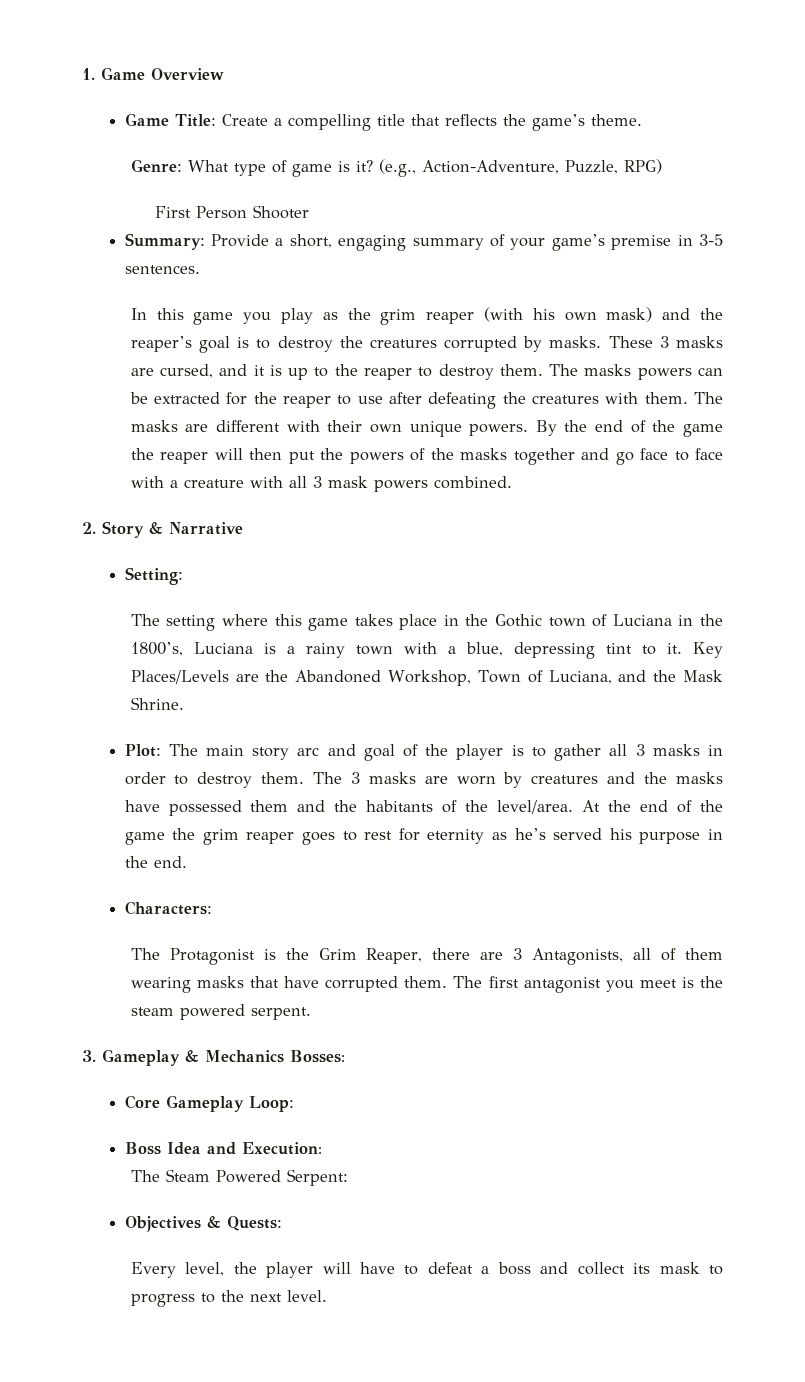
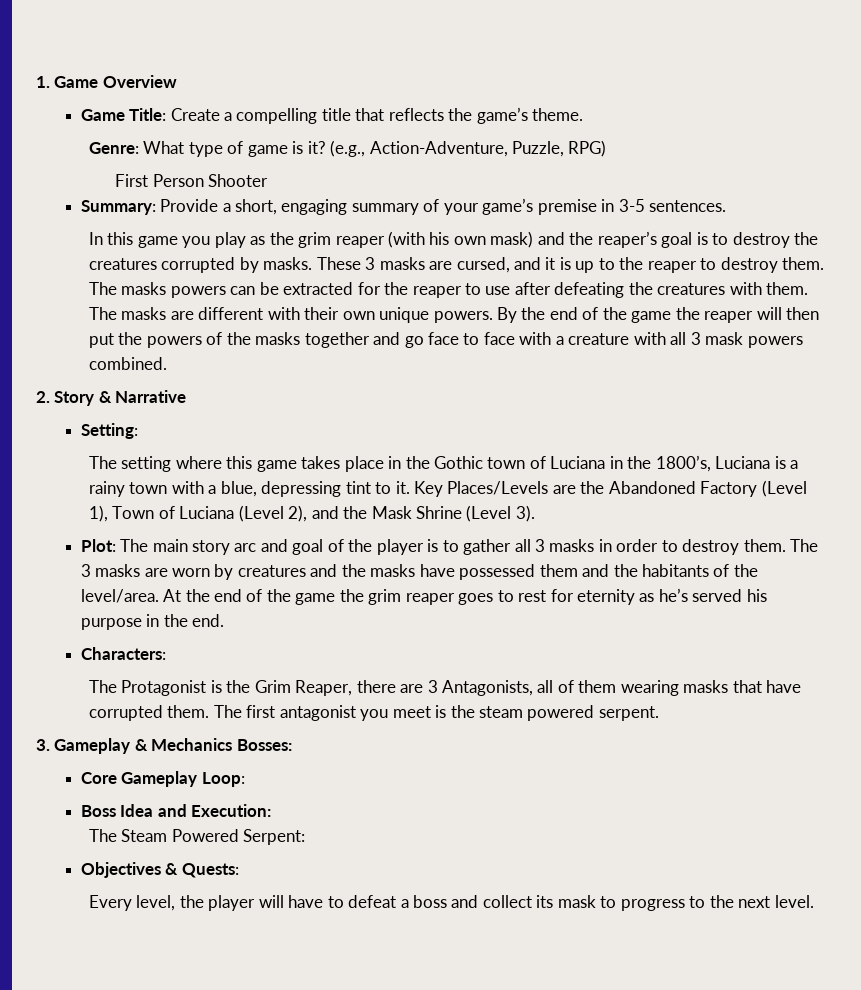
[388,670,724,686] [130,697,184,710] Workshop, Town of Luciana, and the Mask Shrine. -> [700,480,807,497] [88,505,535,522] Factory (Level 1), Town of Luciana (Level 2), and the Mask Shrine (Level 3).

